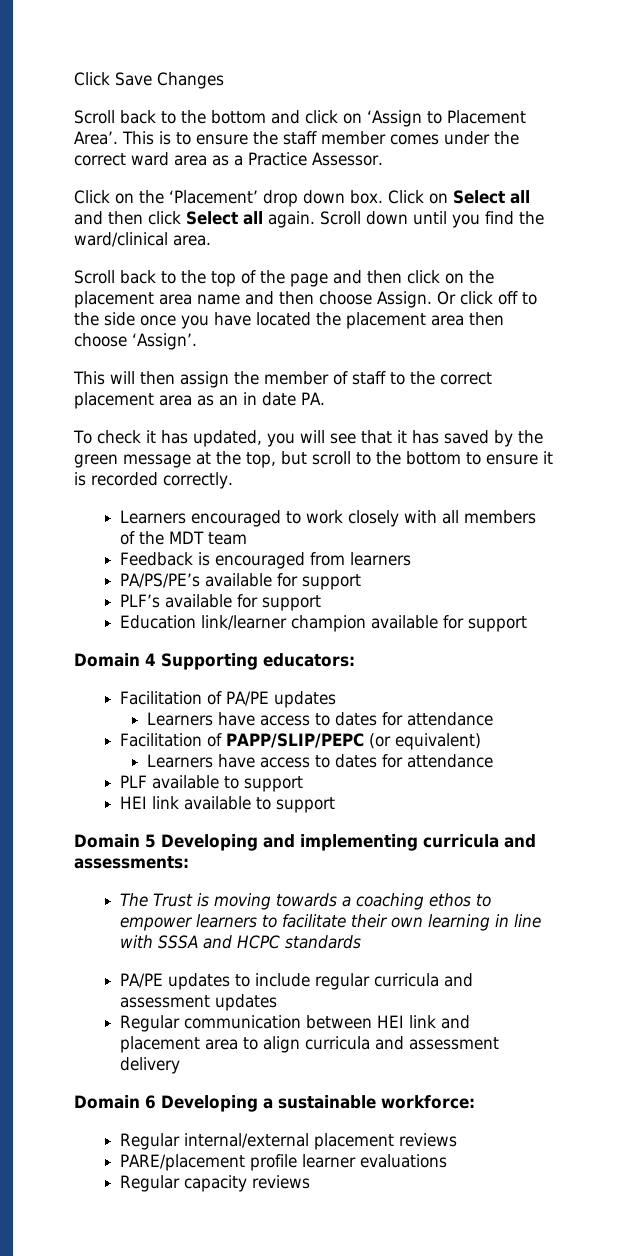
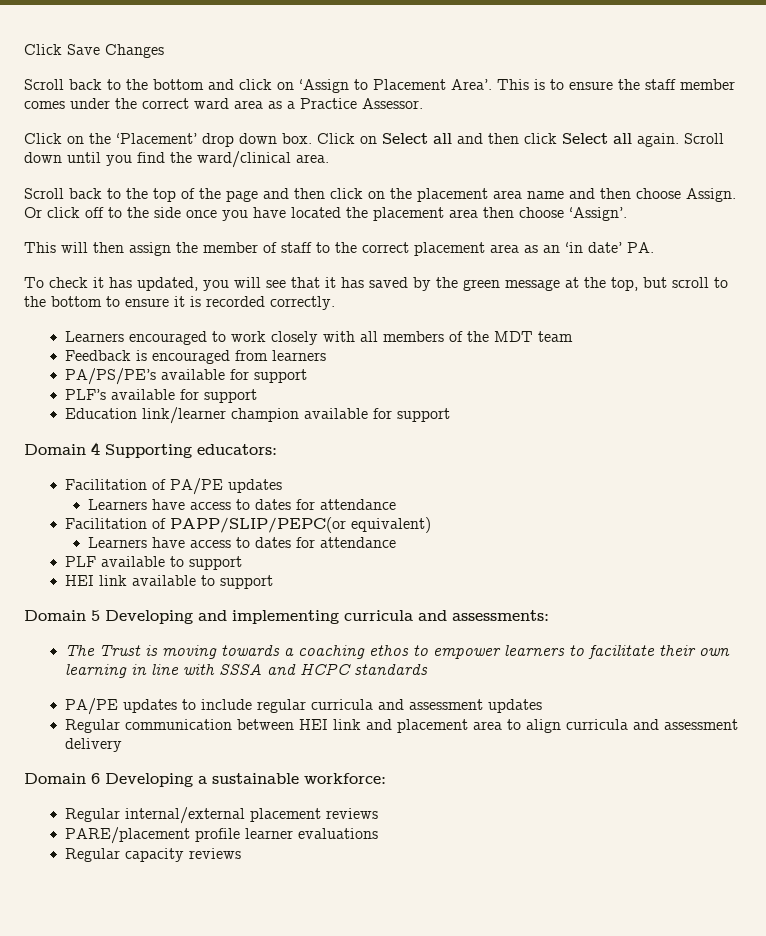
[243,392,296,406] in date -> [565,242,622,253] ‘in date’
[225,733,391,749] PAPP/SLIP/PEPC (or -> [170,517,347,533] PAPP/SLIP/PEPC(or

